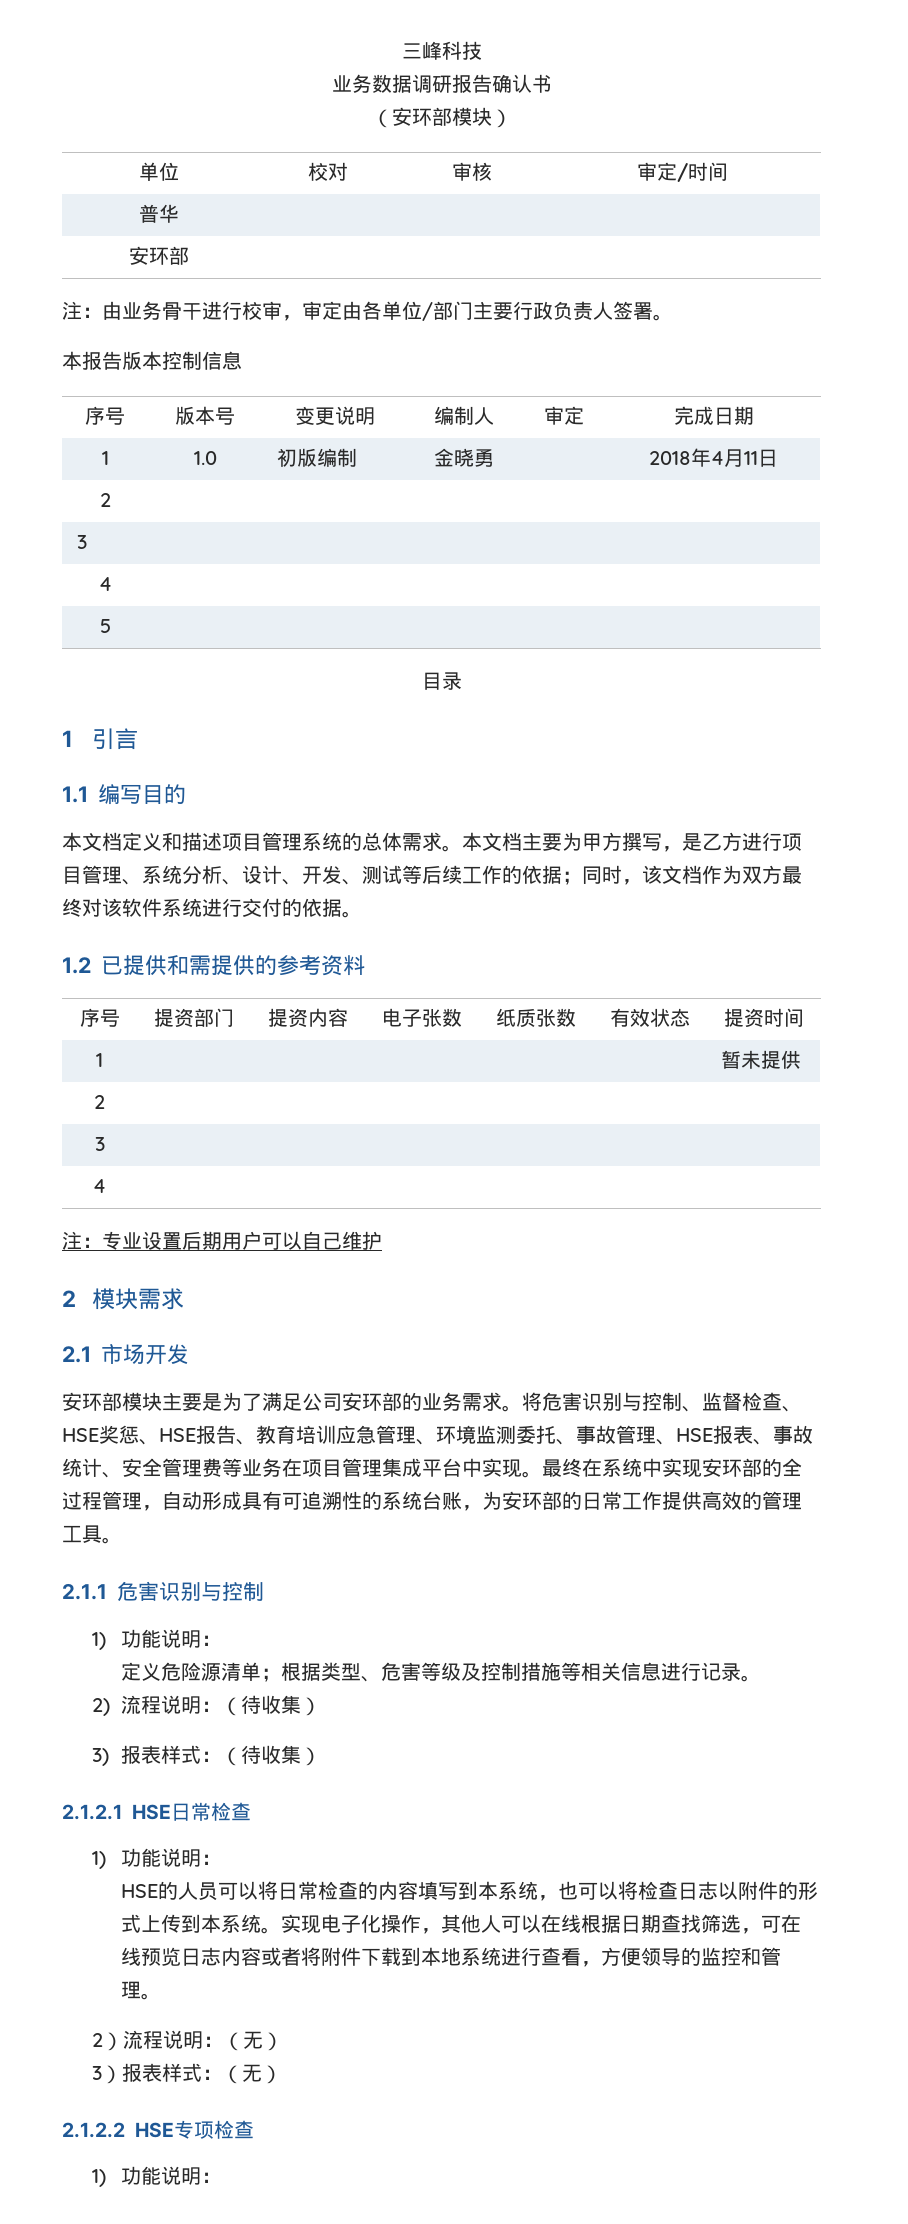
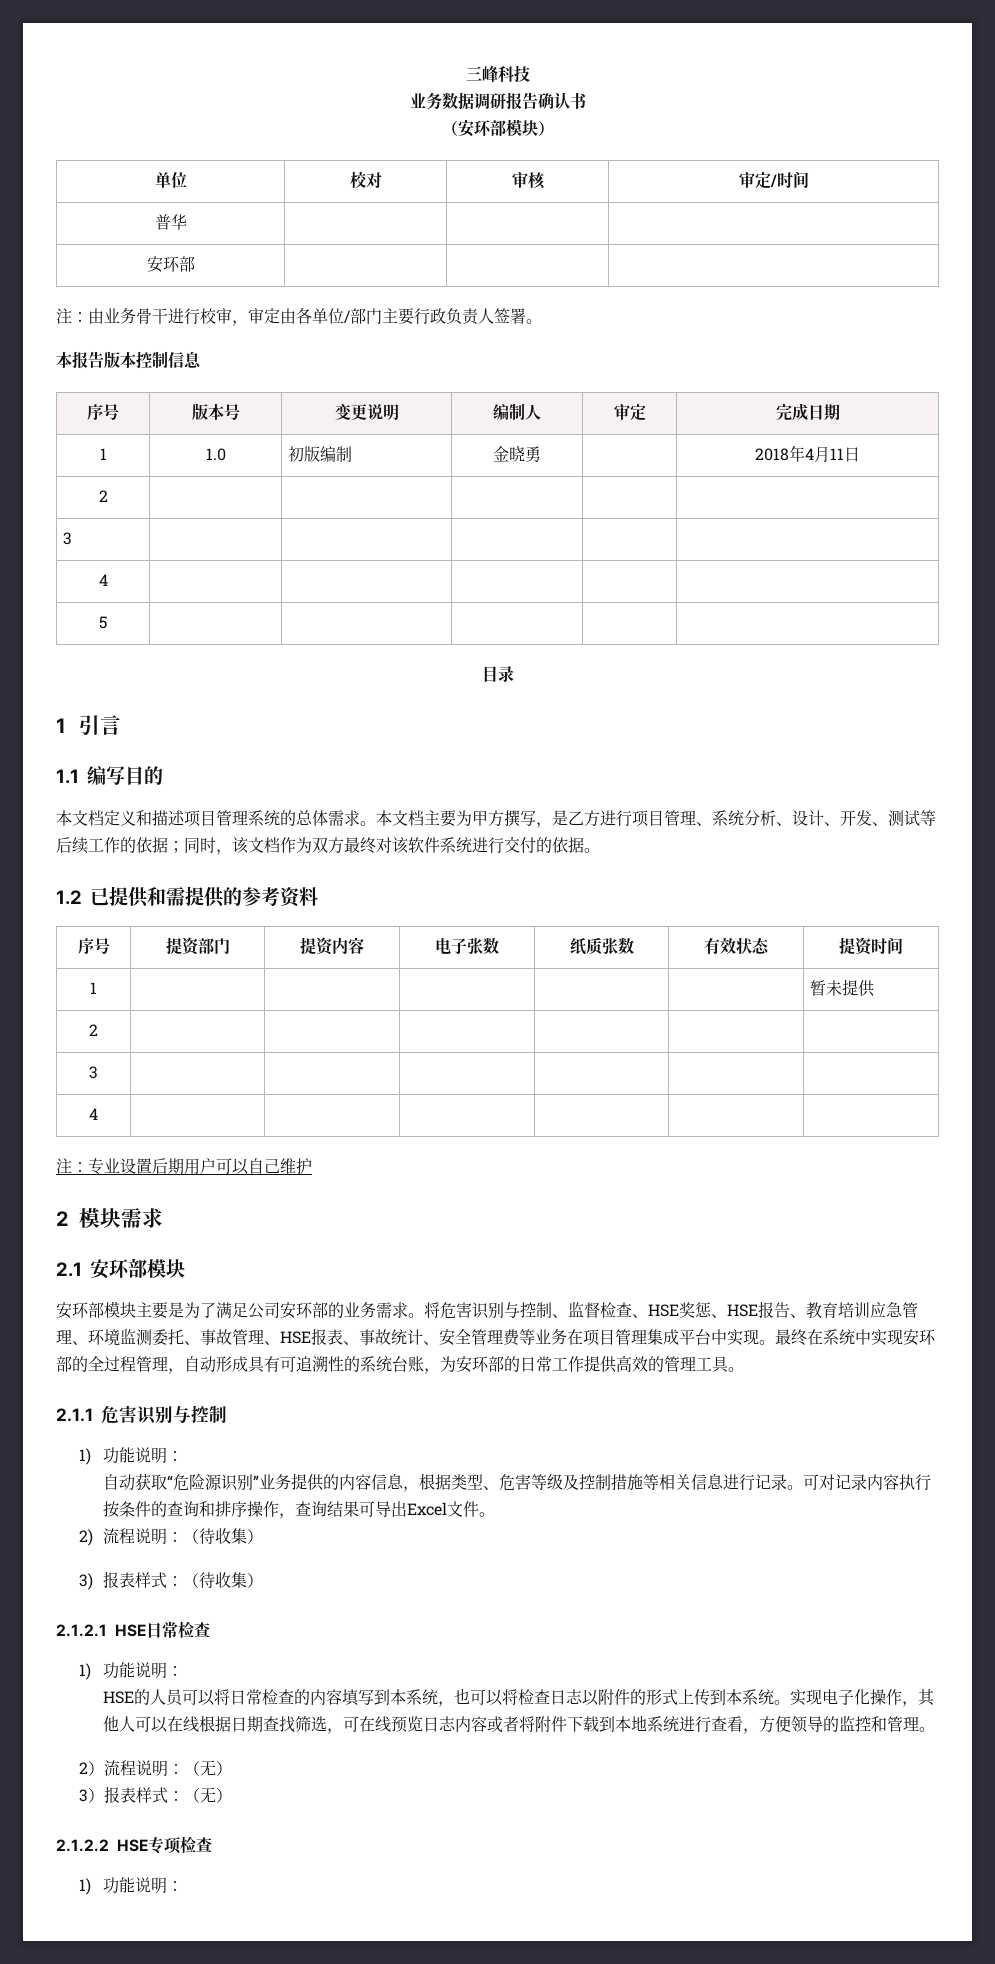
[101,1344,189,1365] 市场开发 -> [90,1258,185,1279] 安环部模块
[121,1662,282,1682] 定义危险源清单； -> [102,1473,419,1492] 自动获取“危险源识别”业务提供的内容信息，
(762, 1678) none -> [802,1474,931,1491] [102,1501,495,1519] 可对记录内容执行按条件的查询和排序操作，查询结果可导出Excel文件。

